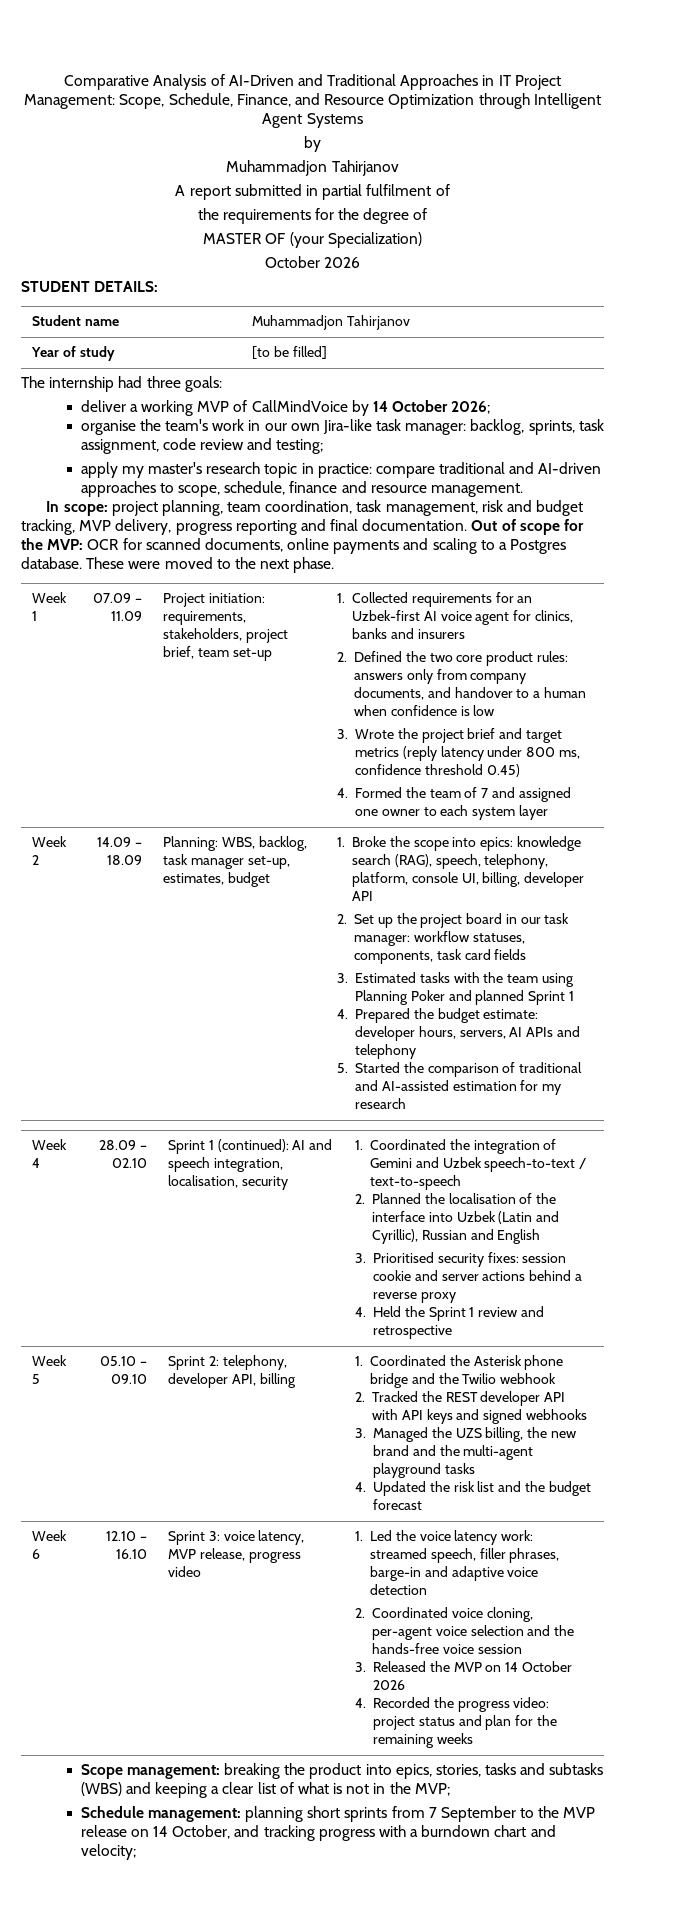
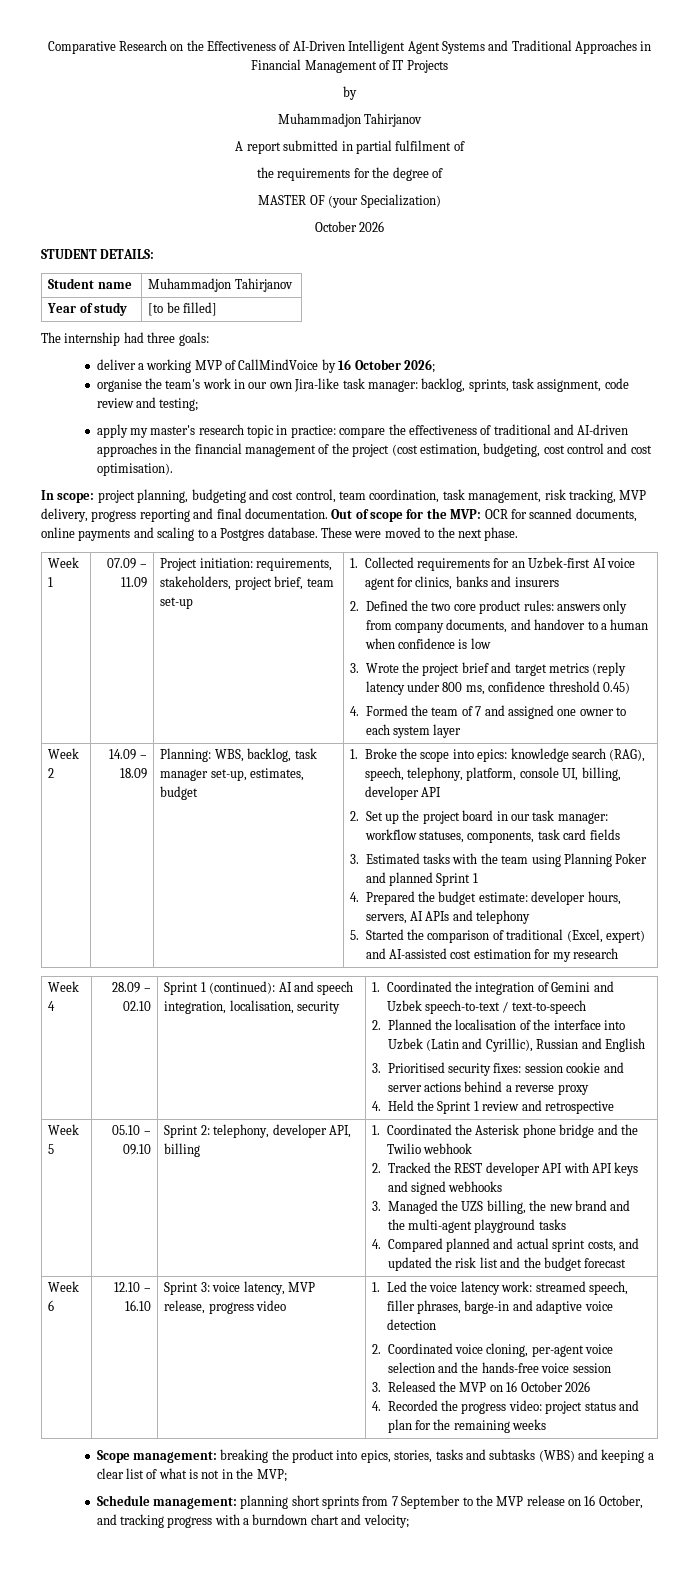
[153,74,561,90] [24,93,601,109] [262,113,363,128] Analysis of AI-Driven and Traditional Approaches in IT Project Management: Scope, Schedule, Finance, and Resource Optimization through Intelligent Agent Systems -> [118,40,652,54] [251,59,448,73] Research on the Effectiveness of AI-Driven Intelligent Agent Systems and Traditional Approaches in Financial Management of IT Projects
[372,401,388,412] 14 -> [338,359,352,370] 16
(435, 472) none -> [388,424,492,435] the effectiveness of
[159,481,523,497] to scope, schedule, finance and resource management. -> [159,443,652,457] [96,463,173,476] in the financial management of the project (cost estimation, budgeting, cost control and cost optimisation).
(223, 508) none -> [191,489,336,503] budgeting and cost control,
[507,500,584,516] and budget -> (566, 494) none
(583, 1067) none -> [566,929,645,943] (Excel, expert)
(449, 1085) none -> [450,950,472,959] cost
[372,1481,426,1496] Updated -> [387,1238,639,1252] [387,1257,432,1271] Compared planned and actual sprint costs, and updated
[505,1662,519,1672] 14 -> [506,1381,518,1392] 16
[152,1826,168,1837] 14 -> [584,1495,596,1506] 16

